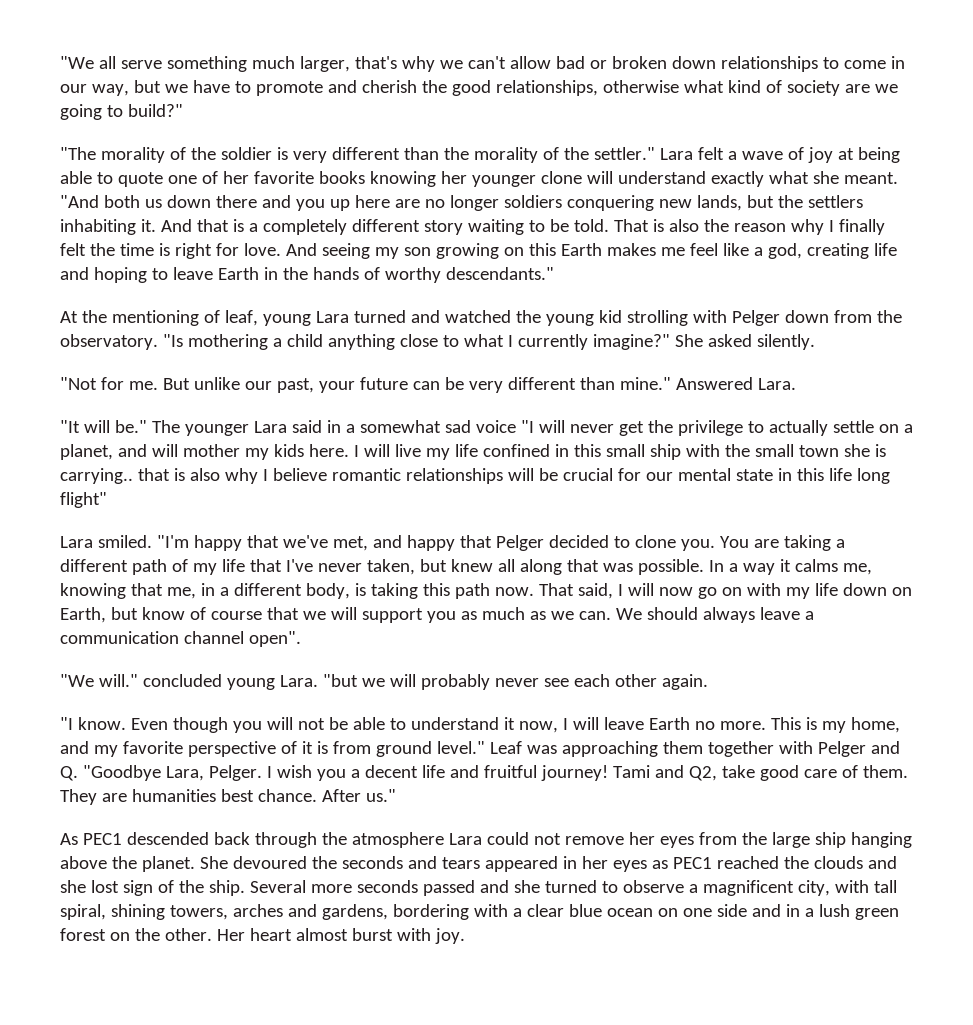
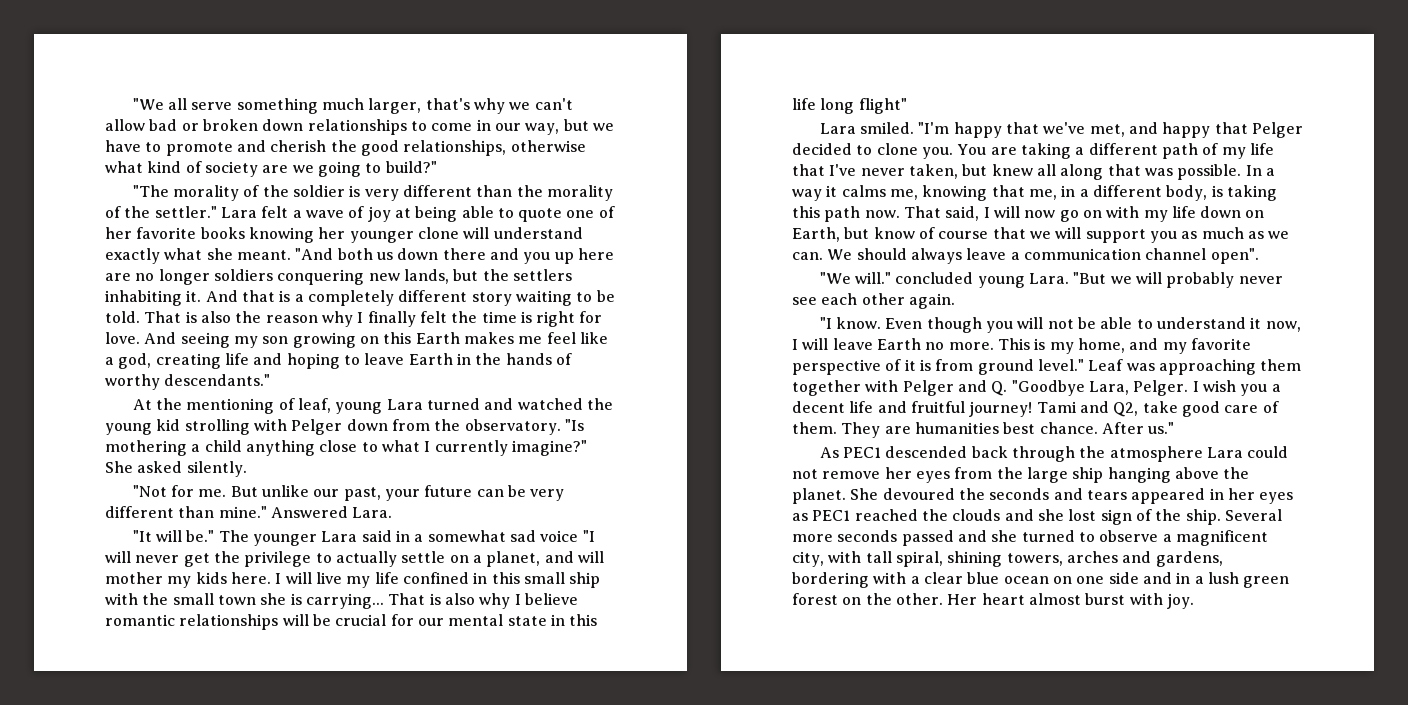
[60,468,170,484] carrying.. that -> [305,593,426,609] carrying... That
[322,674,358,687] "but -> [1073,272,1107,284] "But

